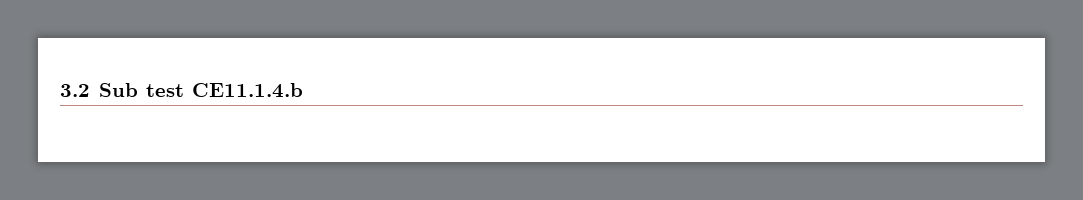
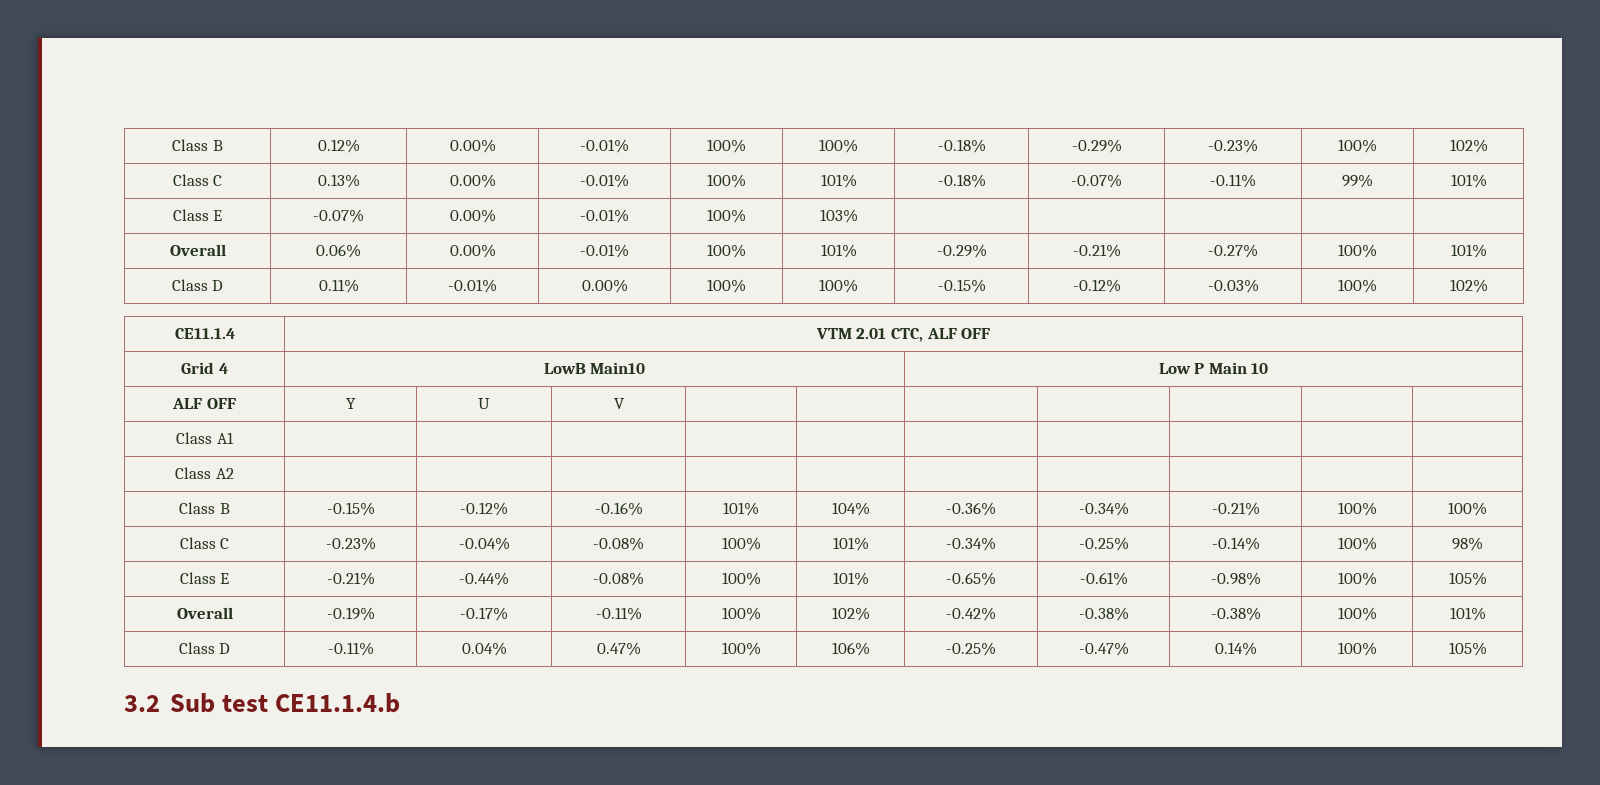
(60, 90) none -> [172,139,223,151] [317,139,360,153] [449,139,496,153] [580,139,629,153] [707,139,746,153] [819,139,858,153] [937,139,986,153] [1071,139,1122,153] [1208,139,1258,153] [1338,139,1377,153] [1449,139,1488,153] [172,174,223,186] [317,174,360,188] [449,174,496,188] [580,174,629,188] [707,174,746,188] [820,174,857,188] [937,174,986,188] [1071,174,1122,188] [1210,174,1256,188] [1342,174,1373,188] [1450,174,1487,188] [172,209,223,221] [313,209,364,223] [449,209,496,223] [580,209,629,223] [707,209,746,223] [819,209,858,223] [169,244,226,256] [316,244,361,258] [449,244,496,258] [580,244,629,258] [707,244,746,258] [820,244,857,258] [936,244,987,258] [1072,244,1121,258] [1208,244,1258,258] [1338,244,1377,258] [1450,244,1487,258] [171,279,224,291] [318,279,359,293] [448,279,497,293] [581,279,628,293] [707,279,746,293] [819,279,858,293] [937,279,986,293] [1072,279,1121,293] [1207,279,1259,293] [1338,279,1377,293] [1449,279,1488,293] [174,328,235,339] [815,328,991,342] [181,362,228,374] [543,362,646,374] [1158,362,1269,374] [172,398,236,409] [346,398,356,409] [478,398,490,409] [613,398,625,409] [176,432,234,444] [175,467,234,479] [179,502,230,514] [326,502,375,516] [460,502,508,516] [594,502,643,516] [723,502,759,516] [831,502,870,516] [946,502,996,516] [1078,502,1129,516] [1211,502,1260,516] [1337,502,1377,516] [1448,502,1487,516] [179,537,230,549] [325,537,376,551] [458,537,510,551] [593,537,644,551] [721,537,761,551] [832,537,869,551] [946,537,996,551] [1078,537,1129,551] [1211,537,1260,551] [1337,537,1377,551] [1452,537,1483,551] [179,572,230,584] [326,572,375,586] [459,572,509,586] [593,572,644,586] [721,572,761,586] [832,572,869,586] [946,572,996,586] [1079,572,1128,586] [1210,572,1261,586] [1337,572,1377,586] [1448,572,1487,586] [176,607,233,619] [326,607,375,621] [460,607,508,621] [595,607,642,621] [721,607,761,621] [831,607,870,621] [946,607,996,621] [1078,607,1129,621] [1210,607,1261,621] [1337,607,1377,621] [1449,607,1486,621] [178,642,231,654] [327,642,374,656] [461,642,507,656] [596,642,641,656] [721,642,761,656] [831,642,870,656] [946,642,996,656] [1078,642,1129,656] [1214,642,1257,656] [1337,642,1377,656] [1448,642,1487,656] Class B | 0.12% | 0.00% | -0.01% | 100% | 100% | -0.18% | -0.29% | -0.23% | 100% | 102% // Class C | 0.13% | 0.00% | -0.01% | 100% | 101% | -0.18% | -0.07% | -0.11% | 99% | 101% // Class E | -0.07% | 0.00% | -0.01% | 100% | 103% | | | | | // Overall | 0.06% | 0.00% | -0.01% | 100% | 101% | -0.29% | -0.21% | -0.27% | 100% | 101% // Class D | 0.11% | -0.01% | 0.00% | 100% | 100% | -0.15% | -0.12% | -0.03% | 100% | 102% // CE11.1.4 | VTM 2.01 CTC, ALF OFF // Grid 4 | LowB Main10 | Low P Main 10 // ALF OFF | Y | U | V | | | | | | | // Class A1 | | | | | | | | | | // Class A2 | | | | | | | | | | // Class B | -0.15% | -0.12% | -0.16% | 101% | 104% | -0.36% | -0.34% | -0.21% | 100% | 100% // Class C | -0.23% | -0.04% | -0.08% | 100% | 101% | -0.34% | -0.25% | -0.14% | 100% | 98% // Class E | -0.21% | -0.44% | -0.08% | 100% | 101% | -0.65% | -0.61% | -0.98% | 100% | 105% // Overall | -0.19% | -0.17% | -0.11% | 100% | 102% | -0.42% | -0.38% | -0.38% | 100% | 101% // Class D | -0.11% | 0.04% | 0.47% | 100% | 106% | -0.25% | -0.47% | 0.14% | 100% | 105% //

